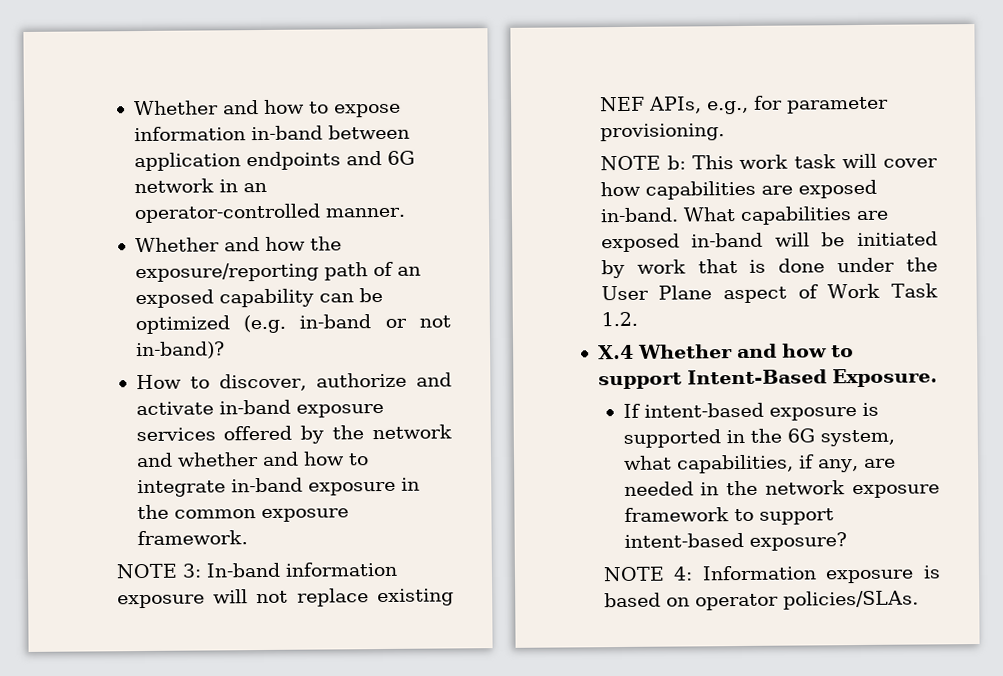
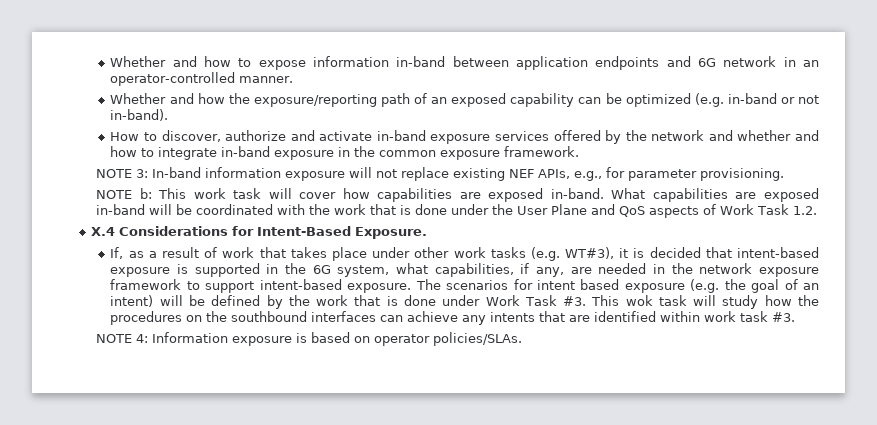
[135,341,225,360] in-band)? -> [110,109,169,121] in-band).
[857,231,938,247] [600,259,625,279] initiated by -> [196,204,331,215] coordinated with the
[723,286,788,304] aspect -> [591,204,700,218] and QoS aspects
[637,343,854,359] [597,368,938,390] [622,403,641,418] Whether and how to support Intent-Based Exposure. // If -> [119,226,428,239] [110,247,732,261] Considerations for Intent-Based Exposure. // If, as a result of work that takes place under other work tasks (e.g. WT#3), it is decided that
[748,532,847,551] exposure? -> [347,279,820,293] [110,295,820,309] [110,311,796,325] exposure. The scenarios for intent based exposure (e.g. the goal of an intent) will be defined by the work that is done under Work Task #3. This wok task will study how the procedures on the southbound interfaces can achieve any intents that are identified within work task #3.

